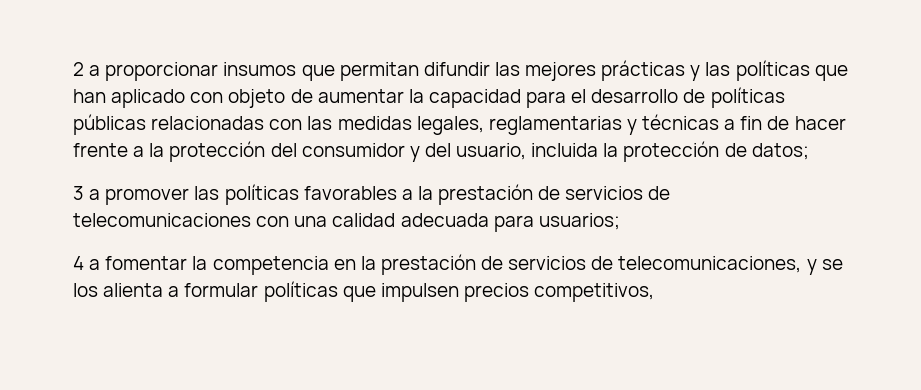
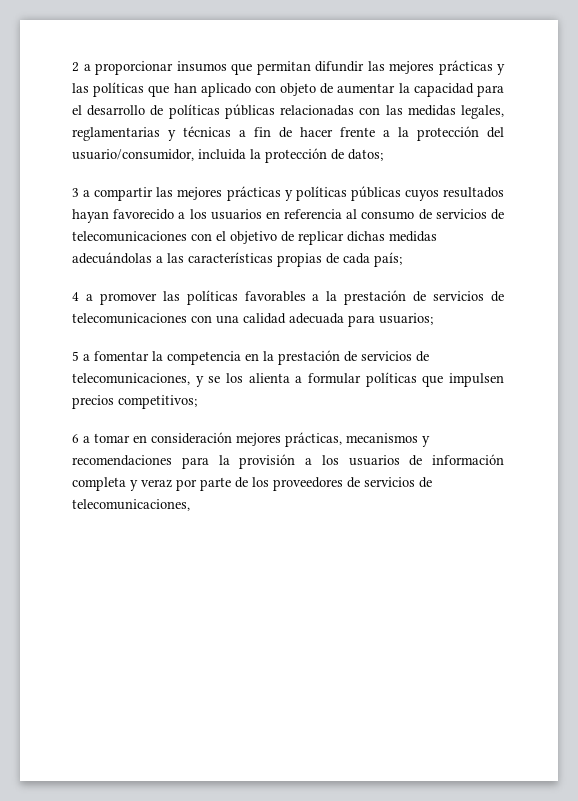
[301,143,527,162] consumidor y del usuario, -> [72,149,194,161] usuario/consumidor,
(101, 194) none -> [94,186,504,201] [72,209,505,223] [72,231,437,245] [72,252,402,267] [72,292,93,301] compartir las mejores prácticas y políticas públicas cuyos resultados hayan favorecido a los usuarios en referencia al consumo de servicios de telecomunicaciones con el objetivo de replicar dichas medidas adecuándolas a las características propias de cada país; // 4 a
[73,256,84,270] 4 -> [72,351,79,361] 5
[534,283,655,302] competitivos, -> [118,395,197,409] [72,432,430,447] [72,454,504,469] [72,477,432,491] [72,499,190,511] competitivos; // 6 a tomar en consideración mejores prácticas, mecanismos y recomendaciones para la provisión a los usuarios de información completa y veraz por parte de los proveedores de servicios de telecomunicaciones,

